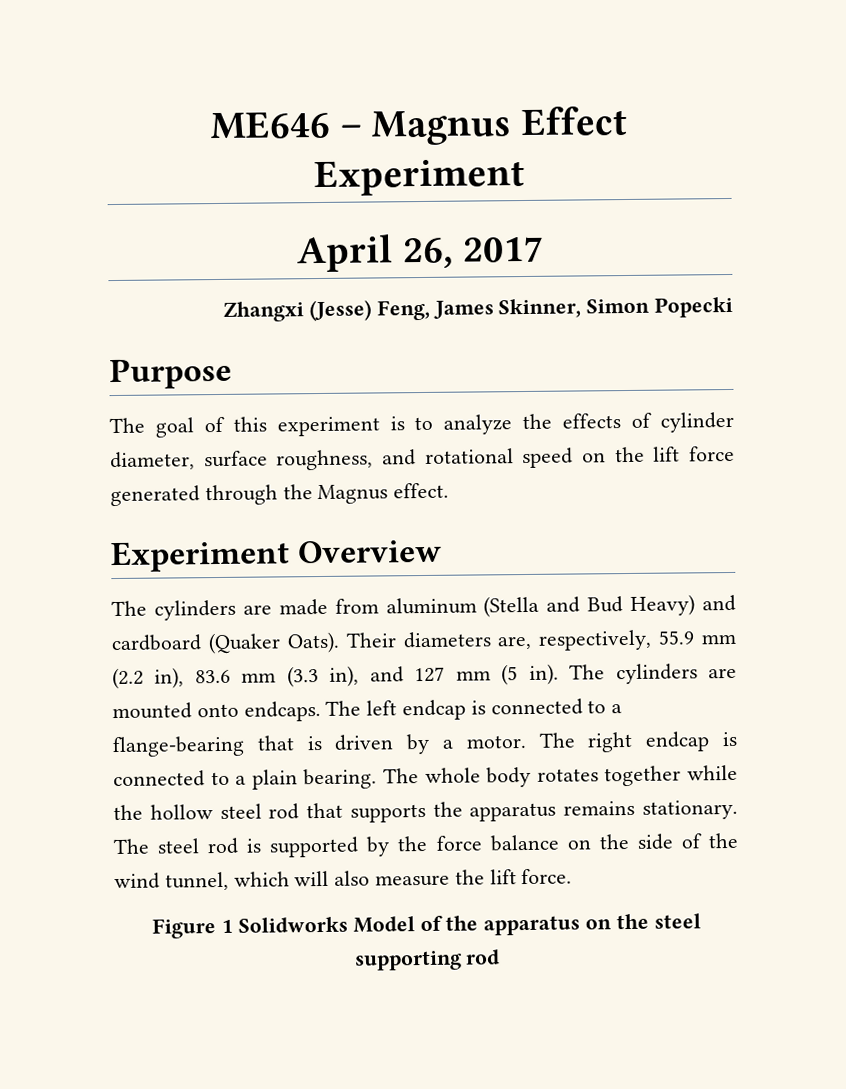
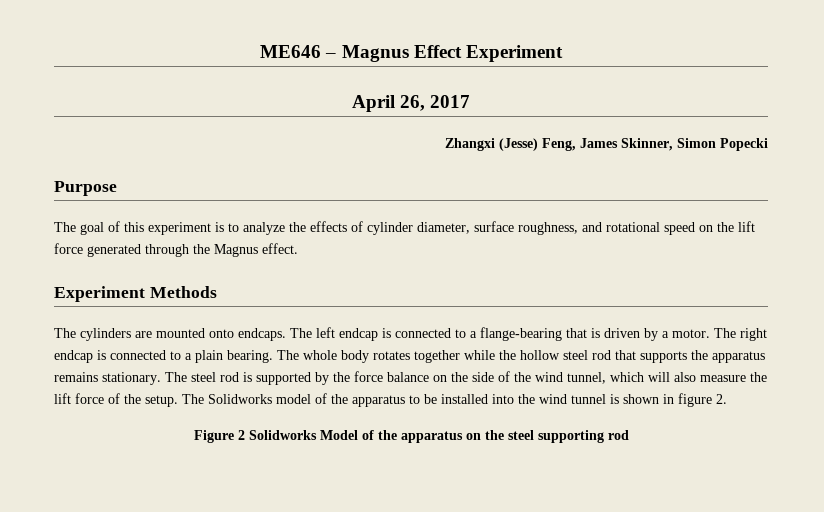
[297,539,443,564] [111,594,736,621] [111,629,736,655] [112,663,737,690] Overview // The cylinders are made from aluminum (Stella and Bud Heavy) and cardboard (Quaker Oats). Their diameters are, respectively, 55.9 mm (2.2 in), 83.6 mm (3.3 in), and 127 mm (5 in). The cylinders are -> [149,286,217,298] [54,328,152,341] Methods // The cylinders are
[521,868,573,885] force. -> [75,393,727,407] force of the setup. The Solidworks model of the apparatus to be installed into the wind tunnel is shown in figure 2.
[221,919,234,933] 1 -> [237,430,245,440] 2

